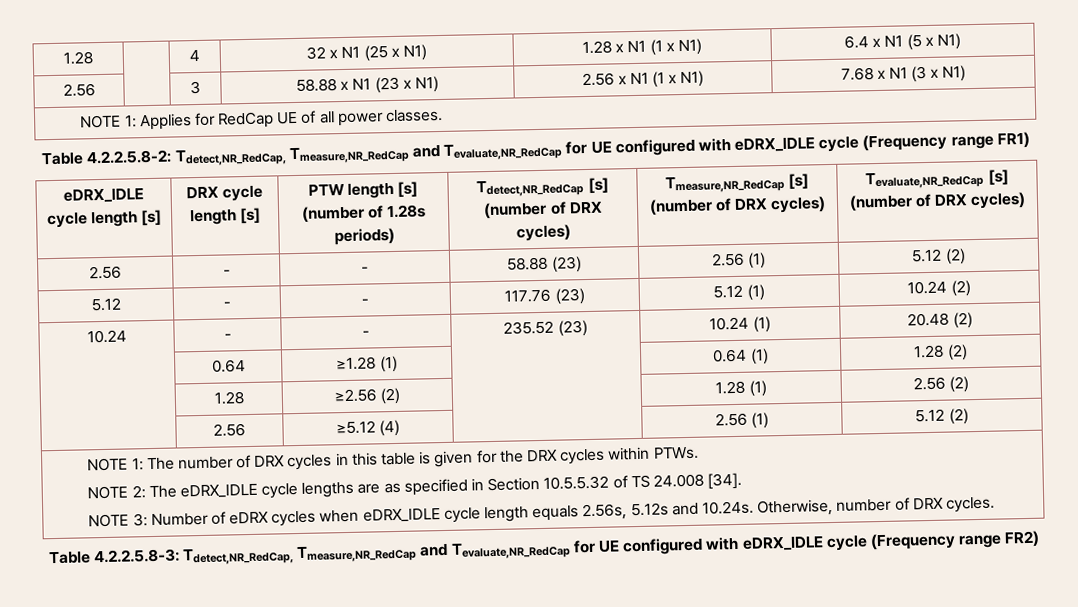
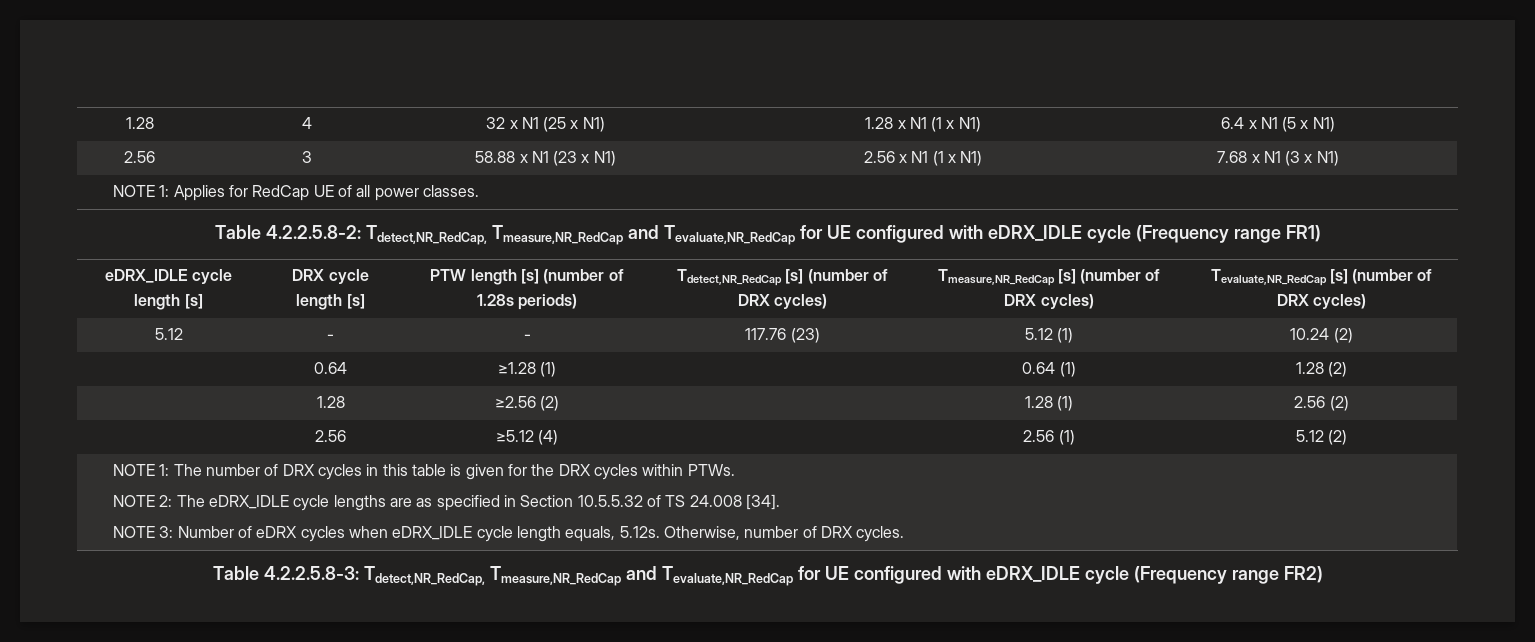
[89,265,122,280] [222,269,231,276] [361,266,369,273] [507,256,582,273] [711,252,767,269] [911,248,966,265] // 2.56 | - | - | 58.88 (23) | 2.56 (1) | 5.12 (2) -> (1367, 301) none
[86,329,127,344] [223,333,232,340] [362,330,370,337] [503,320,588,337] [709,316,771,333] [907,312,973,329] // 10.24 | - | - | 235.52 (23) | 10.24 (1) | 20.48 (2) -> (1353, 335) none
[532,500,754,522] equals 2.56s, 5.12s and 10.24s. -> [565,526,660,542] equals, 5.12s.

